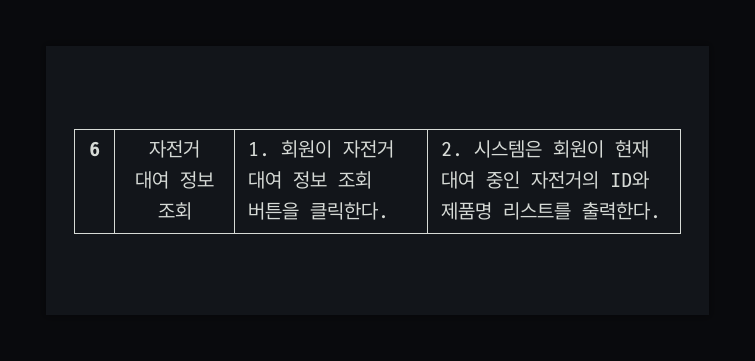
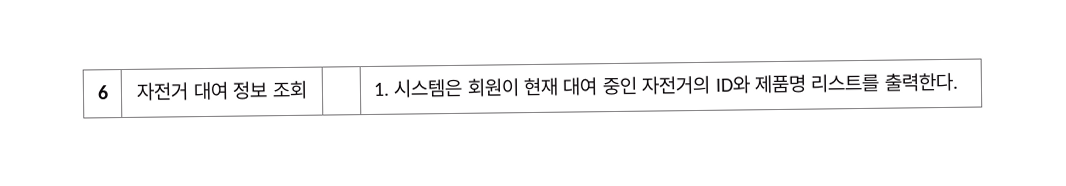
[248,140,395,158] [248,171,373,189] [248,202,390,220] [441,141,464,157] 1. 회원이 자전거 대여 정보 조회 버튼을 클릭한다. | 2. -> [372,82,390,96] | 1.

